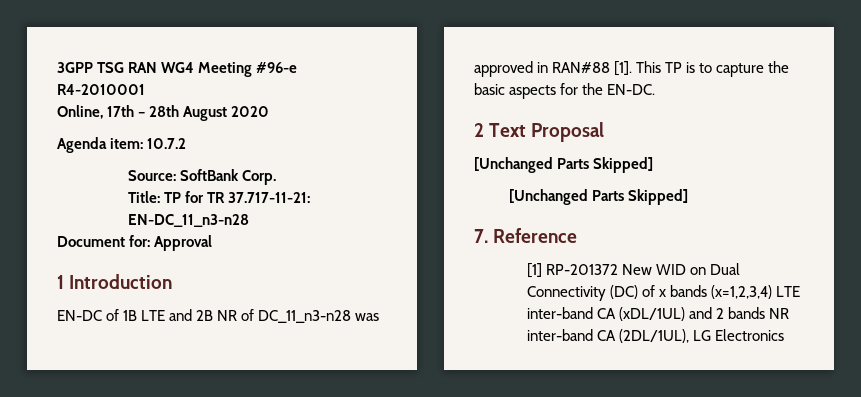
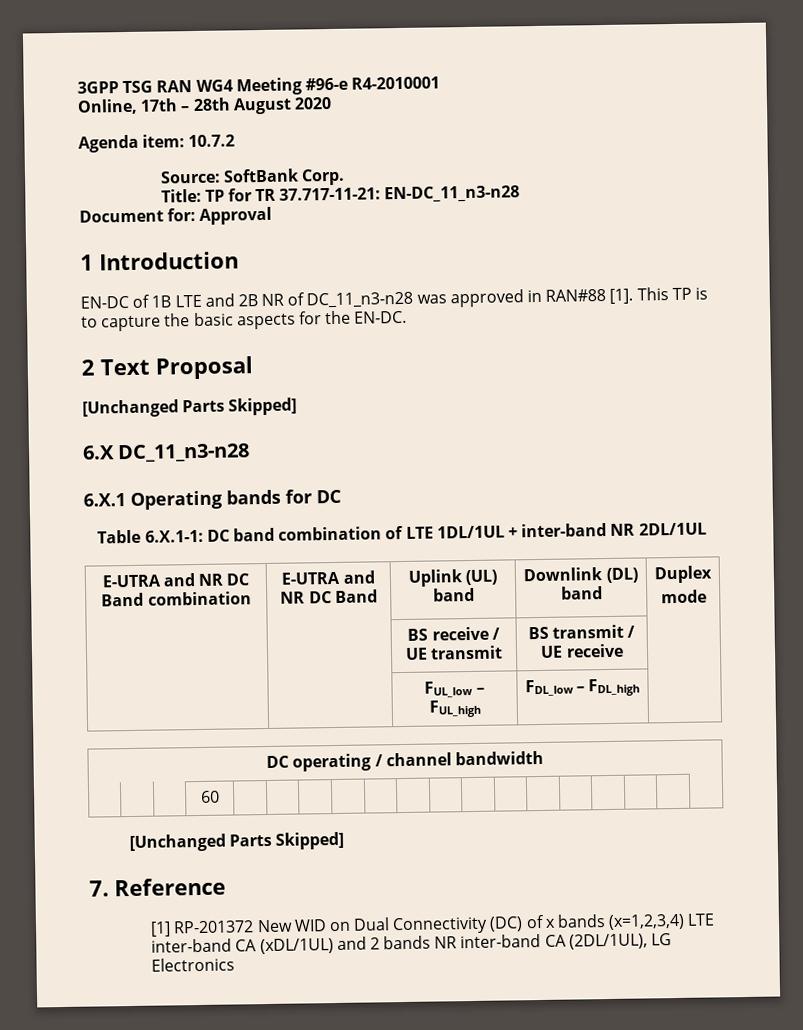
(654, 165) none -> [82,443,251,463] [83,489,341,510] [97,522,707,544] [101,573,251,588] [101,591,252,607] [281,570,375,585] [280,589,378,604] [407,569,499,587] [432,587,475,602] [523,567,639,584] [560,586,603,600] [654,565,713,584] [660,589,707,604] [407,626,500,641] [404,645,504,660] [527,624,636,640] [540,643,624,658] [424,680,485,698] [428,699,481,718] [524,678,641,697] [266,750,544,772] [200,790,220,803] // 6.X DC_11_n3-n28 // 6.X.1 Operating bands for DC // Table 6.X.1-1: DC band combination of LTE 1DL/1UL + inter-band NR 2DL/1UL // E-UTRA and NR DC Band combination | E-UTRA and NR DC Band | Uplink (UL) band | Downlink (DL) band | Duplex // mode // | | BS receive / UE transmit | BS transmit / UE receive | // | | FUL_low – FUL_high | FDL_low – FDL_high | // DC operating / channel bandwidth // | | | 60 | | | | | | | | | | | | | | |

